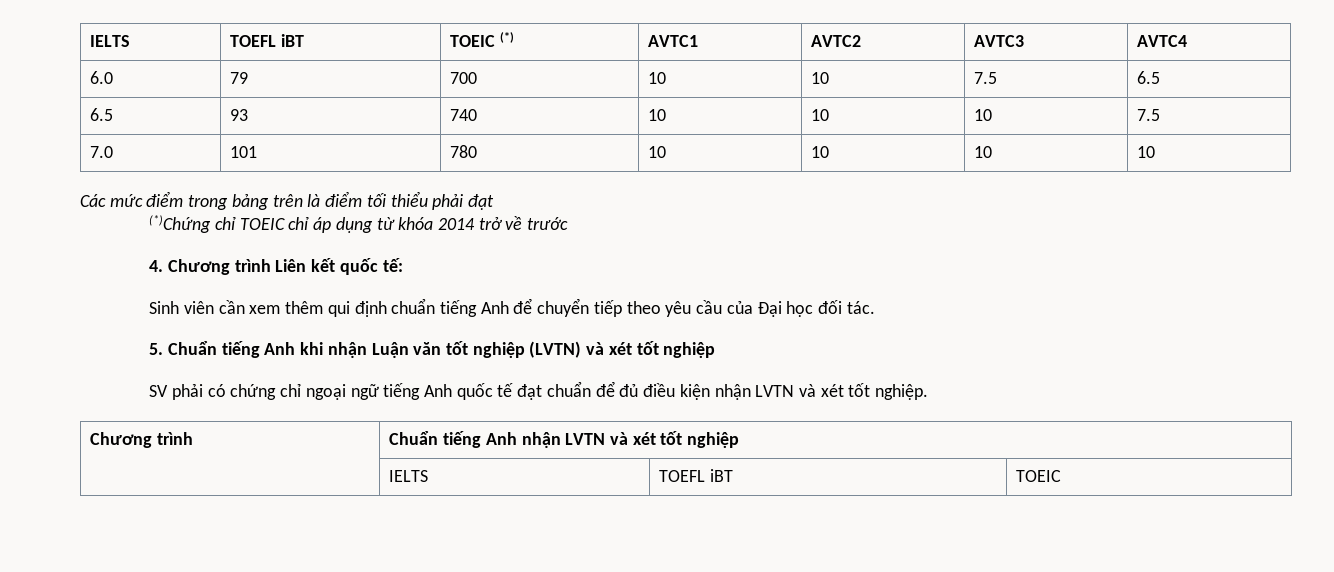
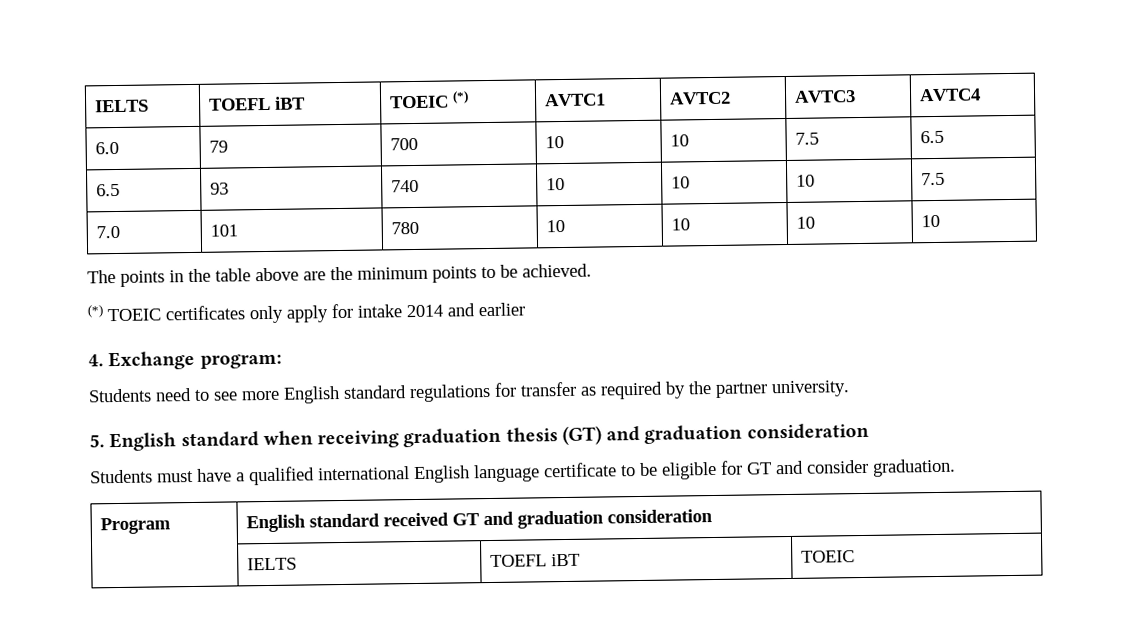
[80,191,494,210] [149,215,569,233] [149,258,403,275] [149,298,875,317] [149,341,716,358] [149,381,929,400] [90,432,194,448] [389,431,740,448] Các mức điểm trong bảng trên là điểm tối thiểu phải đạt // (*)Chứng chỉ TOEIC chỉ áp dụng từ khóa 2014 trở về trước // 4. Chương trình Liên kết quốc tế: // Sinh viên cần xem thêm qui định chuẩn tiếng Anh để chuyển tiếp theo yêu cầu của Đại học đối tác. // 5. Chuẩn tiếng Anh khi nhận Luận văn tốt nghiệp (LVTN) và xét tốt nghiệp // SV phải có chứng chỉ ngoại ngữ tiếng Anh quốc tế đạt chuẩn để đủ điều kiện nhận LVTN và xét tốt nghiệp. // Chương trình | Chuẩn tiếng Anh nhận LVTN và xét tốt nghiệp -> [87,263,592,287] [87,302,525,324] [88,350,282,371] [88,380,850,404] [89,422,869,452] [90,458,956,486] [100,517,172,535] [246,509,714,533] The points in the table above are the minimum points to be achieved. // (*) TOEIC certificates only apply for intake 2014 and earlier // 4. Exchange program: // Students need to see more English standard regulations for transfer as required by the partner university. // 5. English standard when receiving graduation thesis (GT) and graduation consideration // Students must have a qualified international English language certificate to be eligible for GT and consider graduation. // Program | English standard received GT and graduation consideration

